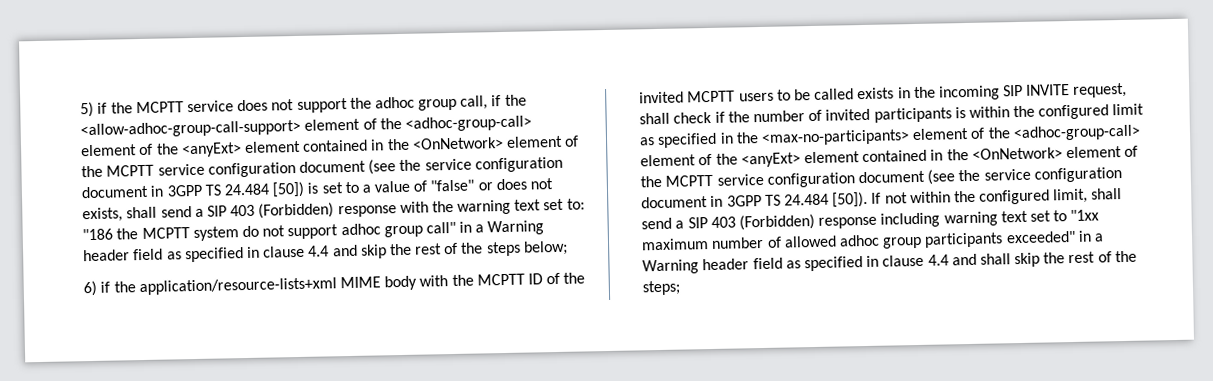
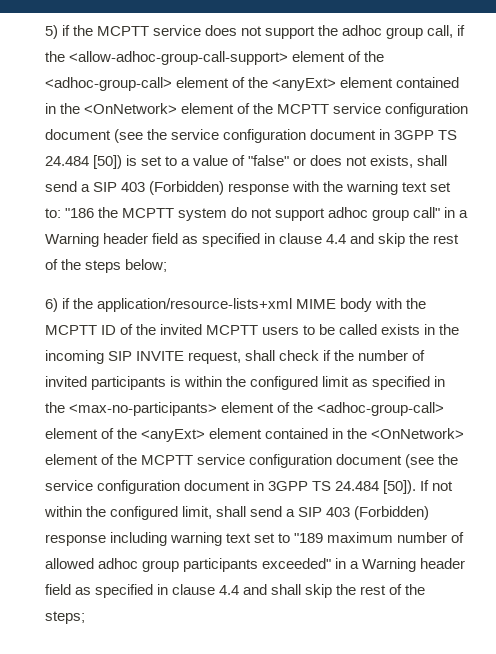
[1070,209,1100,222] "1xx -> [294,533,324,543] "189

